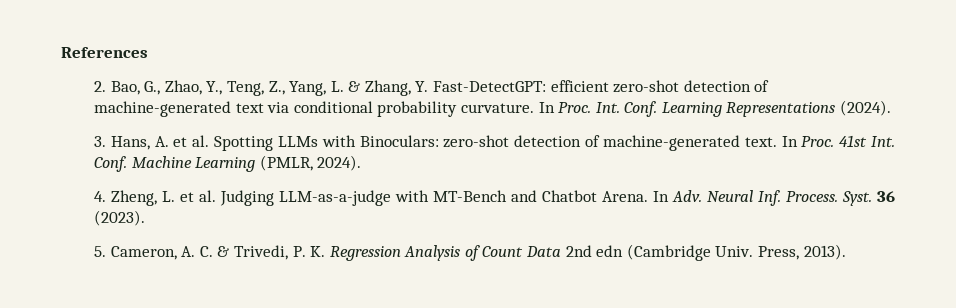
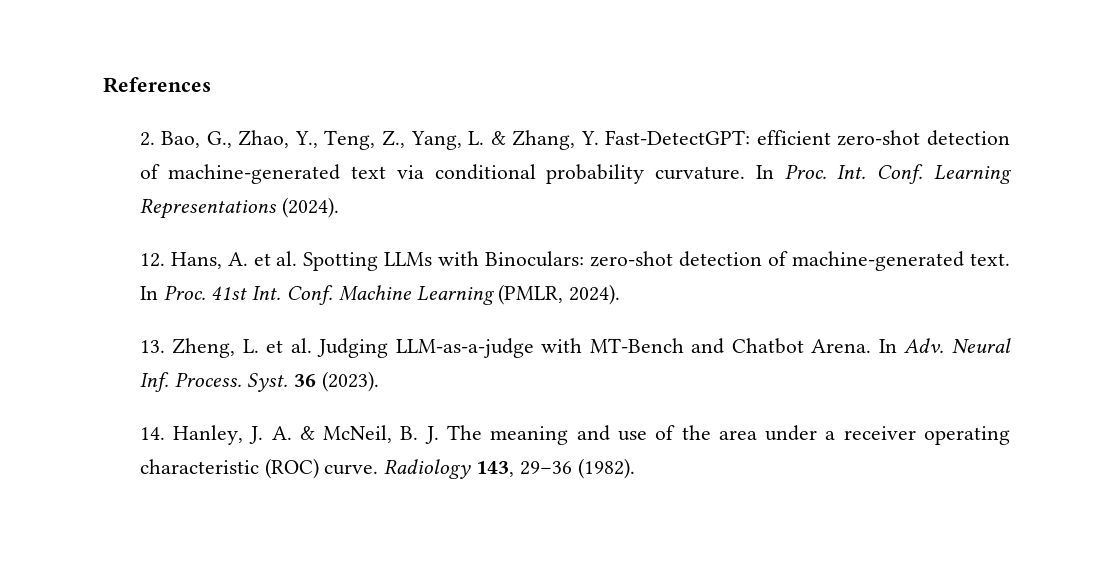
[93,136,106,147] 3. -> [139,253,165,267] 12.
[93,191,106,202] 4. -> [139,340,165,353] 13.
[93,244,846,261] 5. Cameron, A. C. & Trivedi, P. K. Regression Analysis of Count Data 2nd edn (Cambridge Univ. Press, 2013). -> [139,425,1010,445] [139,458,635,479] 14. Hanley, J. A. & McNeil, B. J. The meaning and use of the area under a receiver operating characteristic (ROC) curve. Radiology 143, 29–36 (1982).

